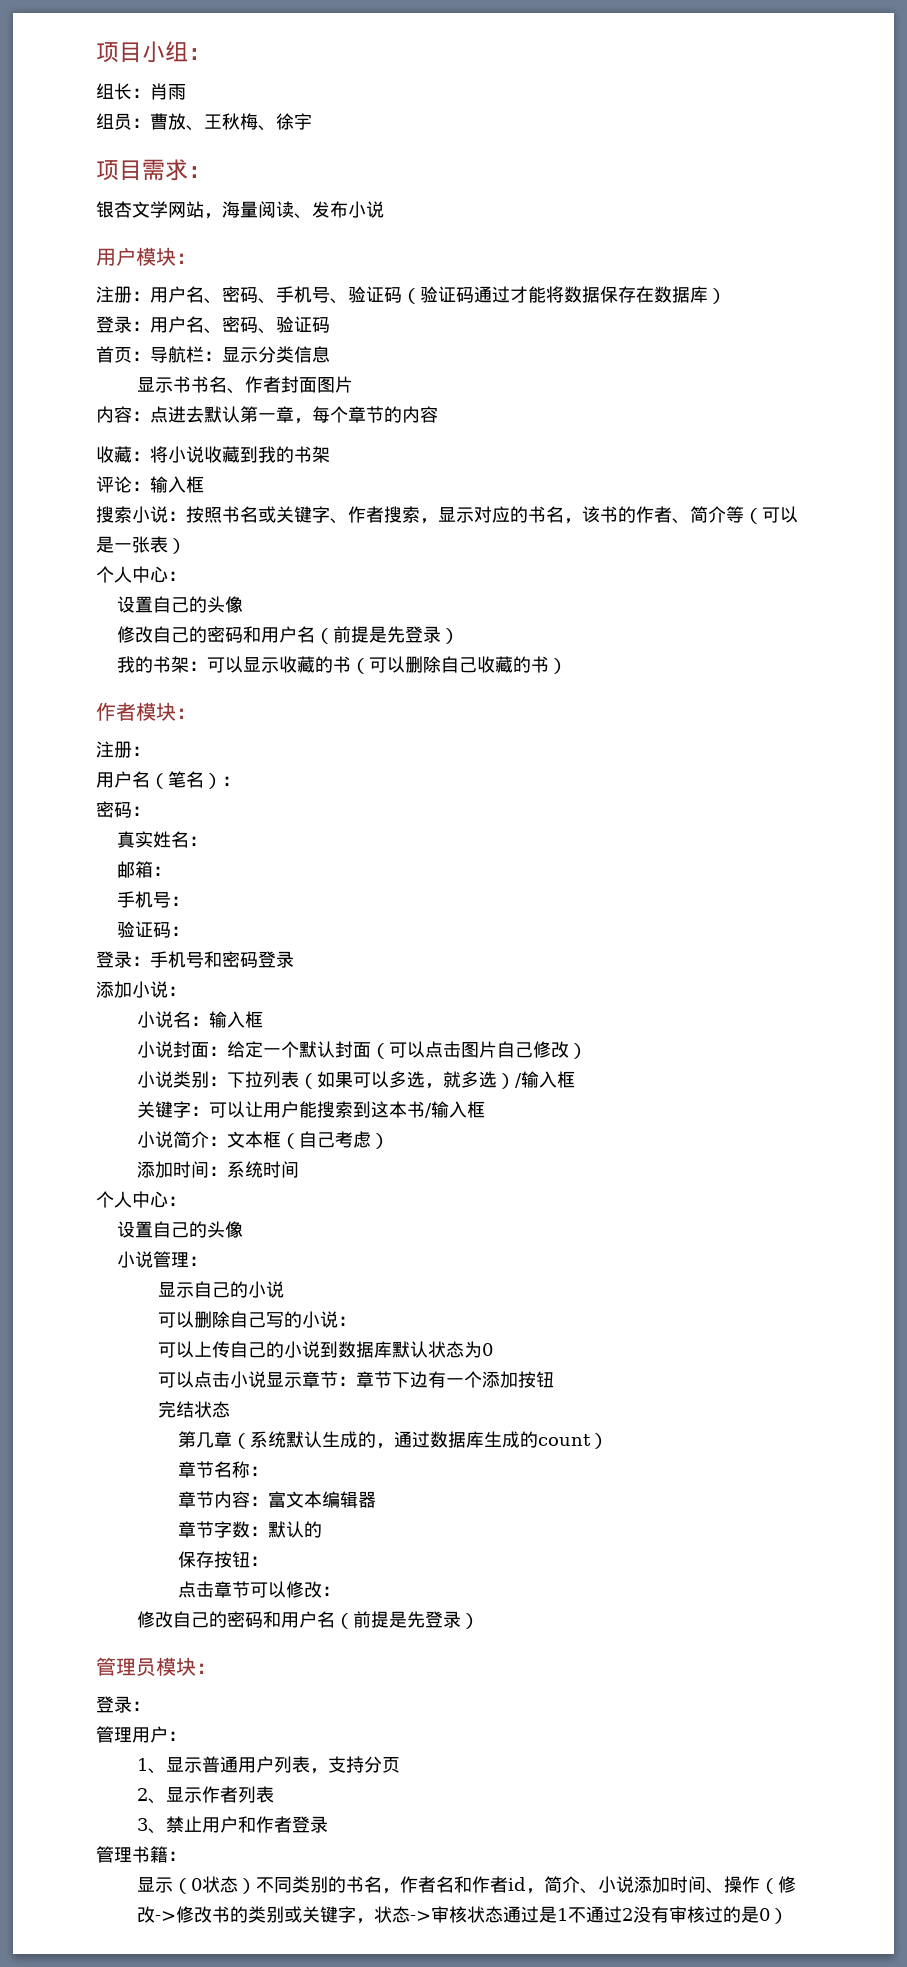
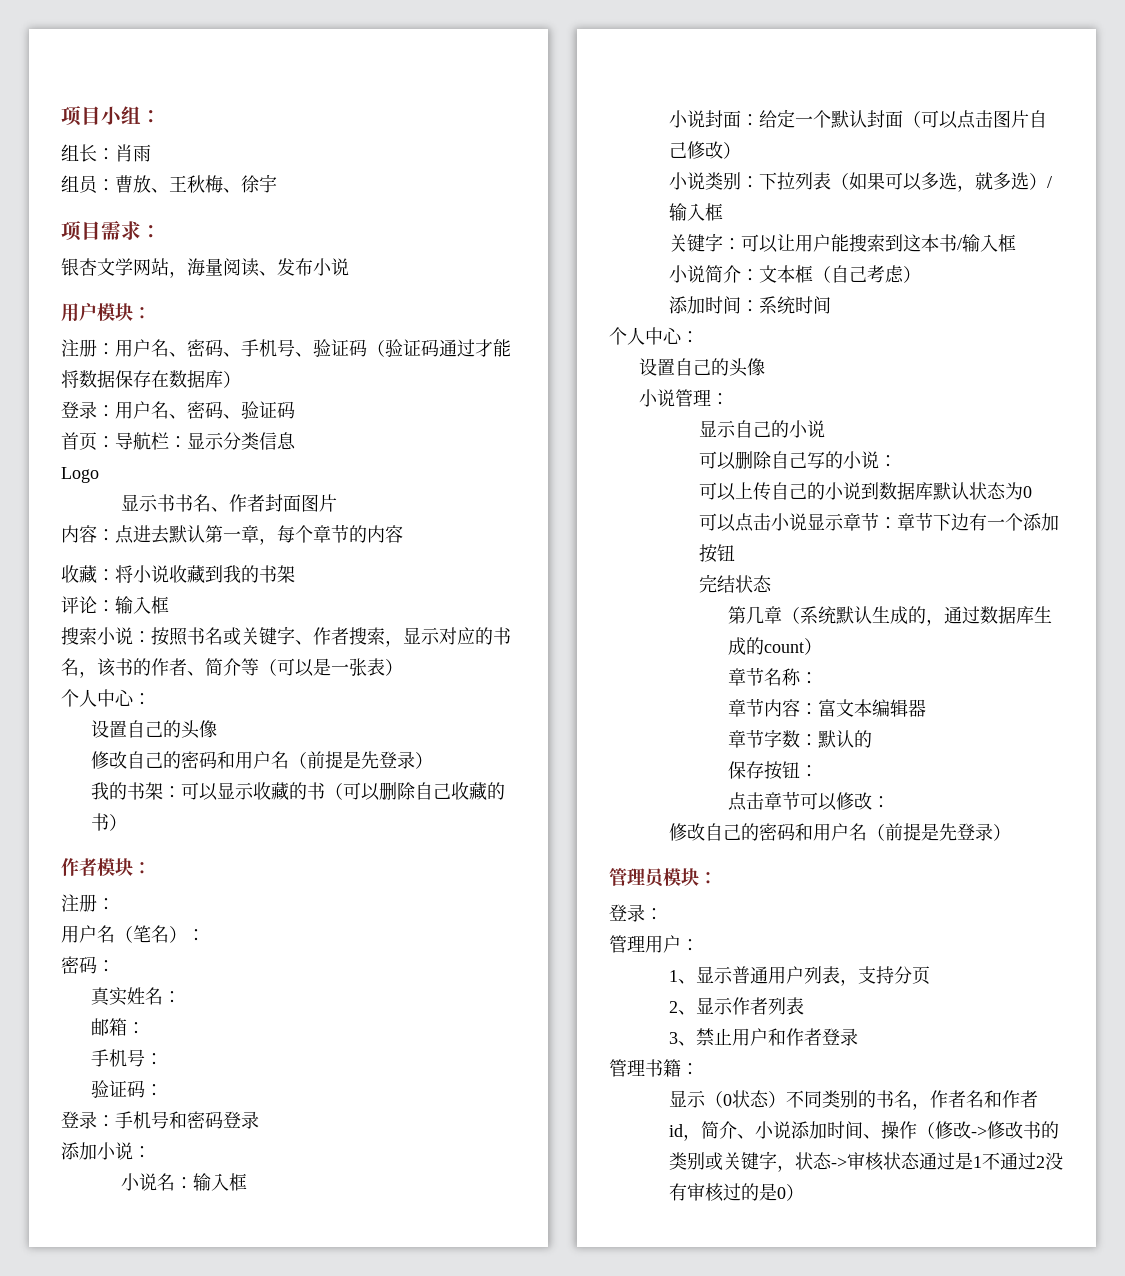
(330, 354) none -> [61,467,99,483] // Logo

